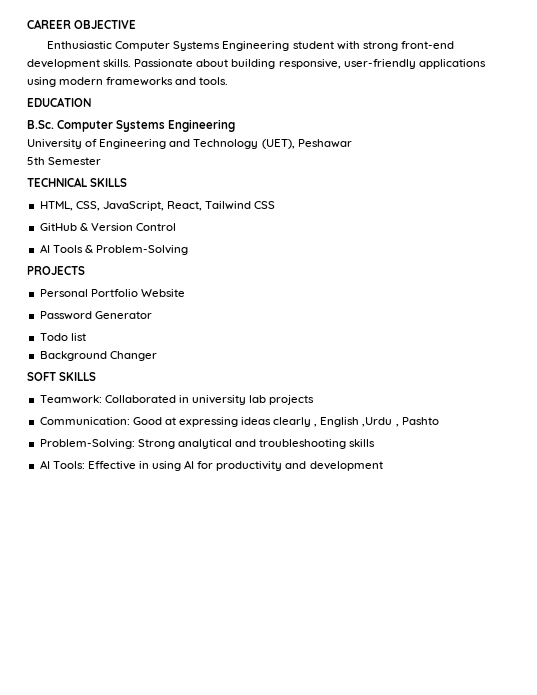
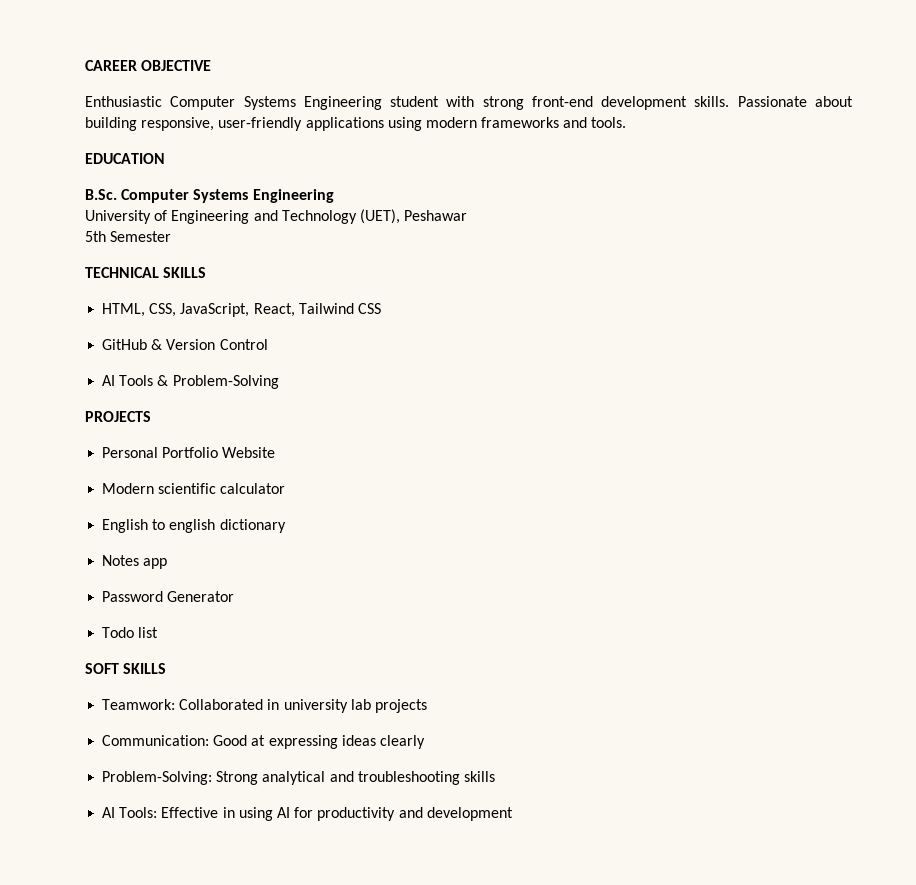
(185, 293) none -> [102,483,286,494] [102,519,286,533] [102,555,168,569] // Modern scientific calculator // English to english dictionary // Notes app
[39,351,157,361] // Background Changer -> (159, 632) none
[314,417,439,427] , English ,Urdu , Pashto -> (425, 742) none

